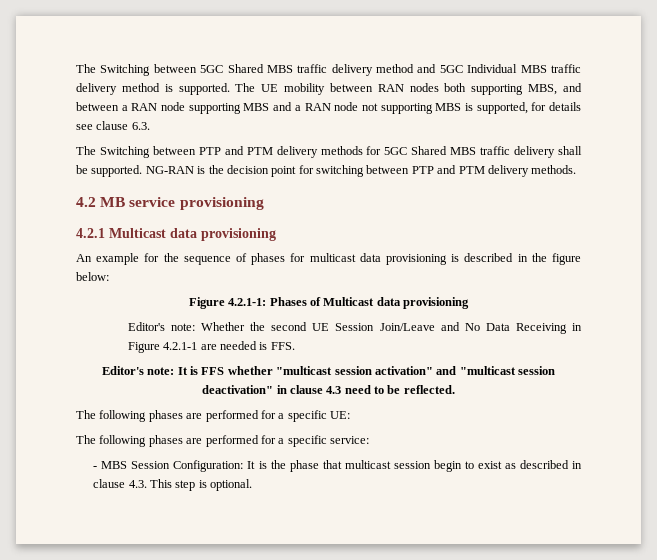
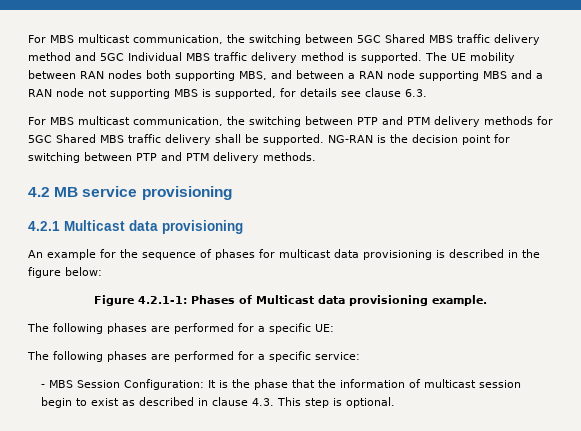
[76,64,151,76] The Switching -> [28,34,301,45] For MBS multicast communication, the switching
[76,146,150,158] The Switching -> [28,116,301,127] For MBS multicast communication, the switching
[127,322,582,334] [127,341,295,353] [101,366,556,375] [202,385,455,394] // Editor's note: Whether the second UE Session Join/Leave and No Data Receiving in Figure 4.2.1-1 are needed is FFS. // Editor's note: It is FFS whether "multicast session activation" and "multicast session deactivation" in clause 4.3 need to be reflected. -> [432,295,487,306] example.
(342, 464) none -> [317,379,421,388] the information of

